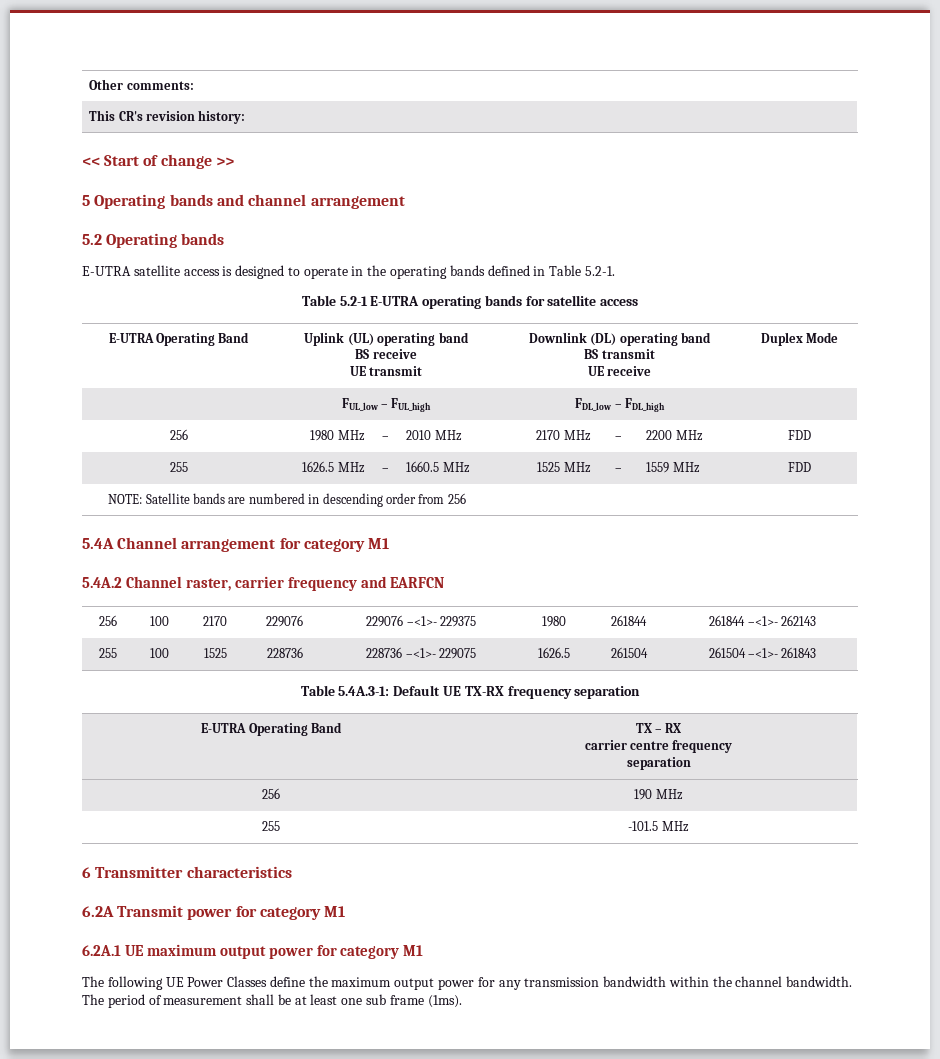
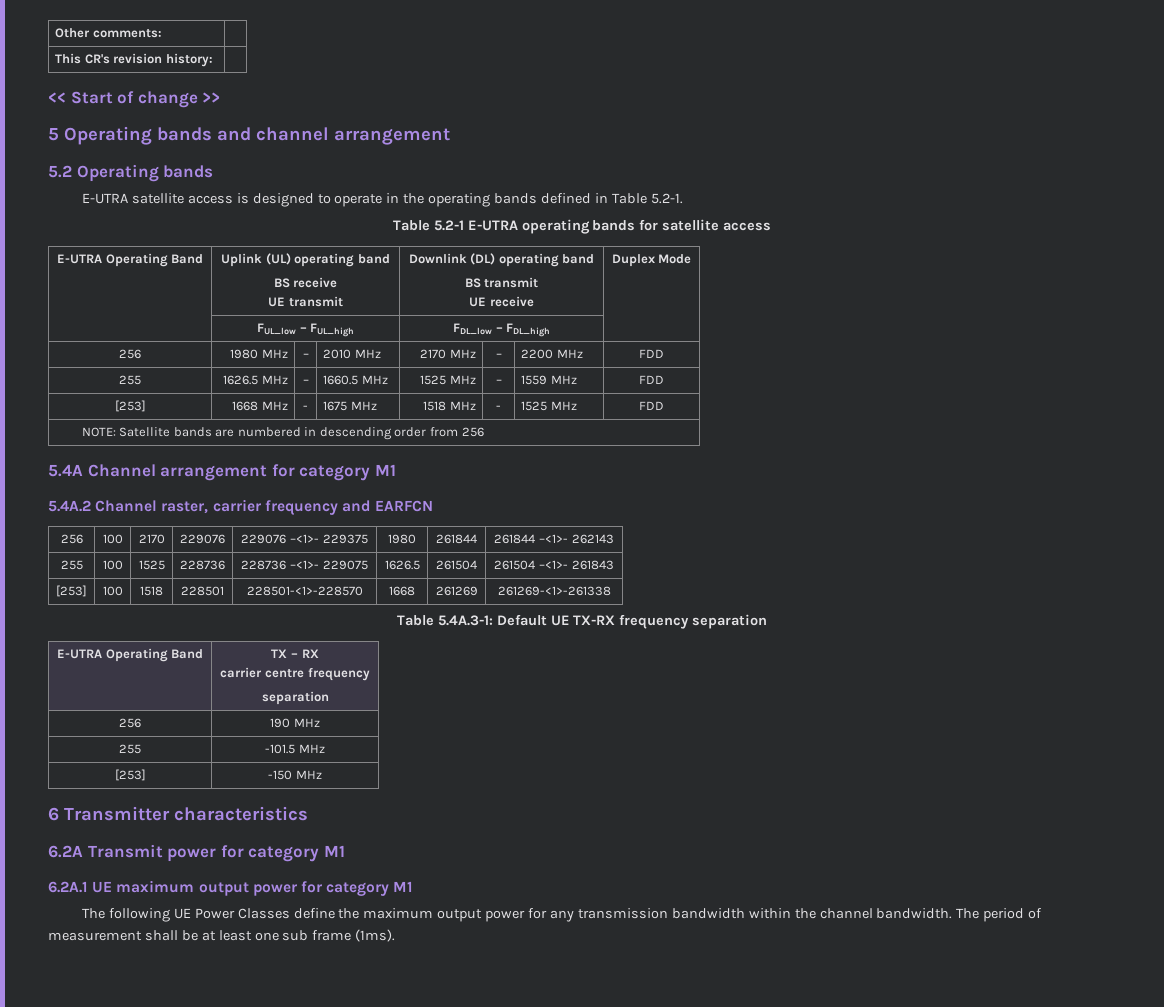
(811, 467) none -> [114,400,146,412] [232,401,288,411] [303,405,308,410] [323,401,377,411] [423,401,476,411] [496,405,501,410] [521,401,577,411] [639,401,664,410] // [253] | 1668 MHz | - | 1675 MHz | 1518 MHz | - | 1525 MHz | FDD
(817, 652) none -> [56,585,87,597] [102,586,123,596] [140,586,163,596] [181,586,224,596] [246,586,363,596] [389,586,415,596] [435,586,478,596] [497,586,611,596] // [253] | 100 | 1518 | 228501 | 228501-<1>-228570 | 1668 | 261269 | 261269-<1>-261338
(689, 826) none -> [114,769,146,781] [268,770,322,780] // [253] | -150 MHz

